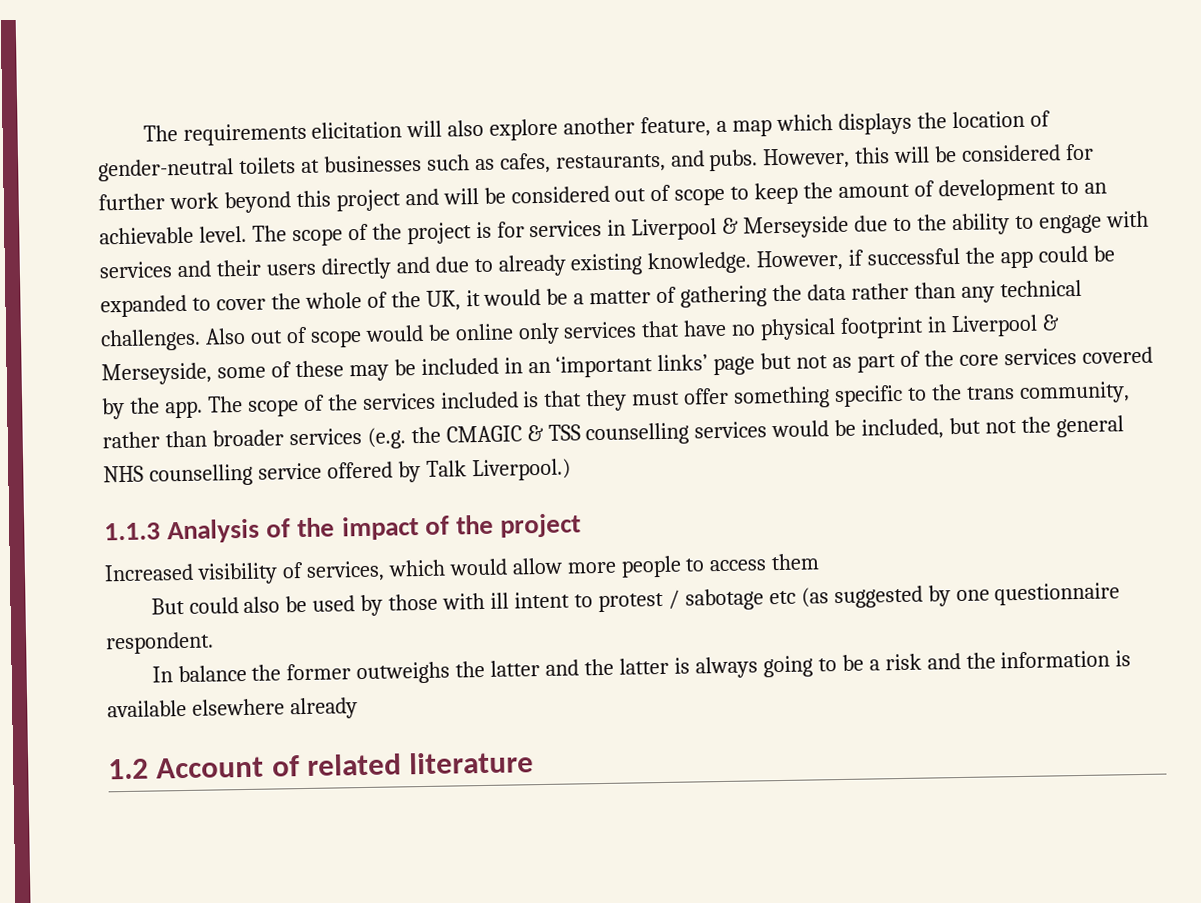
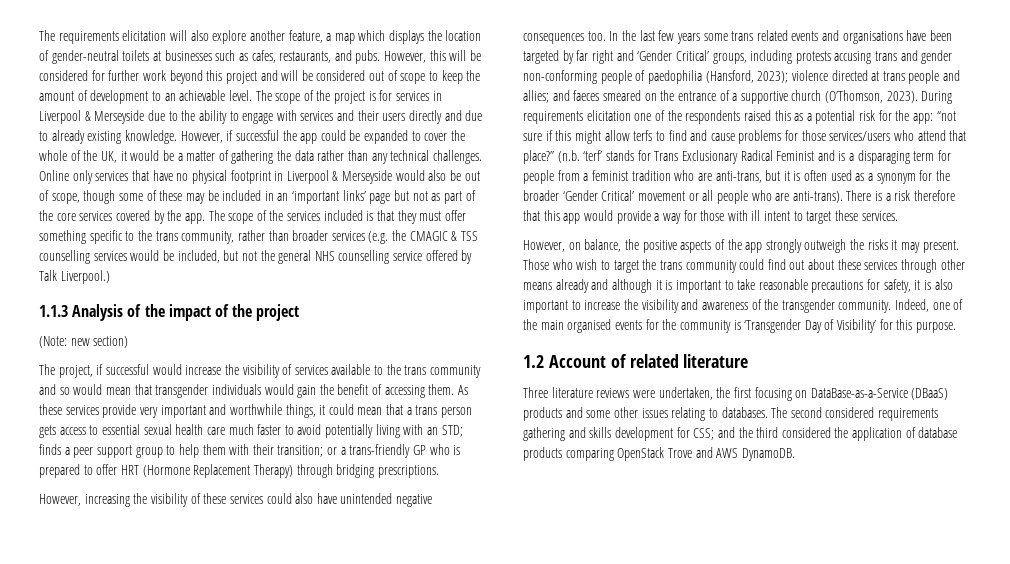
[204,323,514,348] Also out of scope would be online -> [39,170,69,181] Online
[101,362,212,386] Merseyside, -> [342,170,480,184] [39,190,116,204] Merseyside would also be out of scope, though
[104,553,821,585] [150,594,384,617] Increased visibility of services, which would allow more people to access them // But could also be used by -> [39,336,129,348] [39,364,482,378] [39,384,469,398] [39,404,473,418] [39,424,463,438] [39,444,461,458] [39,464,439,478] [39,493,433,507] [523,30,953,44] [523,50,953,64] [523,70,961,84] [523,90,953,104] [523,110,956,124] [523,130,967,144] [523,150,952,164] [523,170,950,184] [523,190,956,204] [523,210,697,224] (Note: new section) // The project, if successful would increase the visibility of services available to the trans community and so would mean that transgender individuals would gain the benefit of accessing them. As these services provide very important and worthwhile things, it could mean that a trans person gets access to essential sexual health care much faster to avoid potentially living with an STD; finds a peer support group to help them with their transition; or a trans-friendly GP who is prepared to offer HRT (Hormone Replacement Therapy) through bridging prescriptions. // However, increasing the visibility of these services could also have unintended negative consequences too. In the last few years some trans related events and organisations have been targeted by far right and ‘Gender Critical’ groups, including protests accusing trans and gender non-conforming people of paedophilia (Hansford, 2023); violence directed at trans people and allies; and faeces smeared on the entrance of a supportive church (O’Thomson, 2023). During requirements elicitation one of the respondents raised this as a potential risk for the app: “not sure if this might allow terfs to find and cause problems for those services/users who attend that place?” (n.b. ‘terf’ stands for Trans Exclusionary Radical Feminist and is a disparaging term for people from a feminist tradition who are anti-trans, but it is often used as a synonym for the broader ‘Gender Critical’ movement or all people who are anti-trans). There is a risk therefore that this app would provide a way for
[597,582,1121,613] [105,631,214,655] [151,650,1132,685] [107,697,358,720] protest / sabotage etc (as suggested by one questionnaire respondent. // In balance the former outweighs the latter and the latter is always going to be a risk and the information is available elsewhere already -> [806,210,898,224] [523,239,959,253] [523,259,965,273] [523,279,953,293] [523,299,964,313] [523,319,957,333] target these services. // However, on balance, the positive aspects of the app strongly outweigh the risks it may present. Those who wish to target the trans community could find out about these services through other means already and although it is important to take reasonable precautions for safety, it is also important to increase the visibility and awareness of the transgender community. Indeed, one of the main organised events for the community is ‘Transgender Day of Visibility’ for this purpose.
(535, 763) none -> [523,387,949,401] [523,407,939,421] [523,427,958,441] [523,447,795,461] // Three literature reviews were undertaken, the first focusing on DataBase-as-a-Service (DBaaS) products and some other issues relating to databases. The second considered requirements gathering and skills development for CSS; and the third considered the application of database products comparing OpenStack Trove and AWS DynamoDB.

